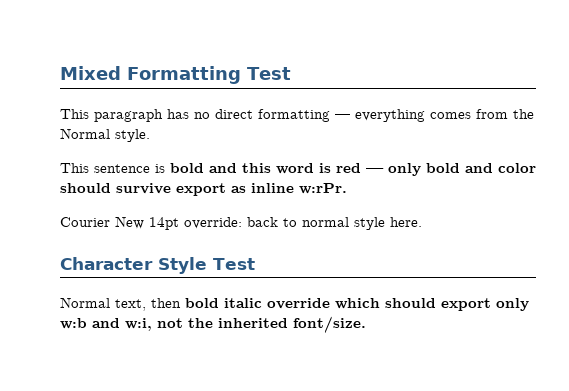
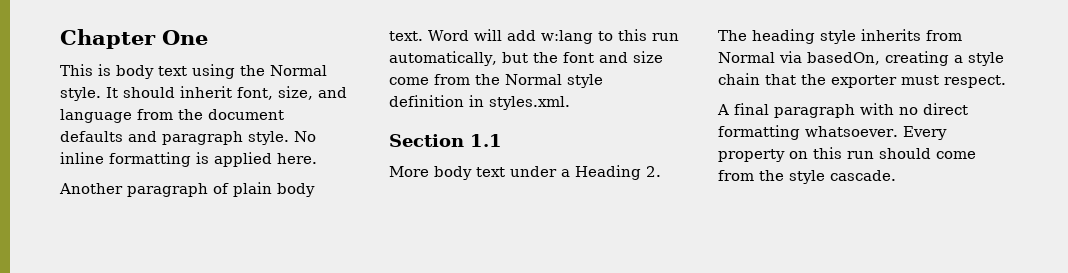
[60,66,291,84] [60,109,534,122] [60,128,150,142] [60,163,536,176] [60,183,347,196] [60,216,422,230] [60,257,255,274] [60,297,529,311] [60,316,366,333] Mixed Formatting Test // This paragraph has no direct formatting — everything comes from the Normal style. // This sentence is bold and this word is red — only bold and color should survive export as inline w:rPr. // Courier New 14pt override: back to normal style here. // Character Style Test // Normal text, then bold italic override which should export only w:b and w:i, not the inherited font/size. -> [60,29,208,49] [60,64,327,79] [60,86,347,101] [60,109,284,123] [60,131,316,145] [60,152,317,167] [59,182,315,197] [389,29,679,44] [389,51,663,66] [389,74,603,88] [389,95,570,110] [389,134,502,147] [389,165,661,180] [718,29,962,44] [718,51,1004,66] [718,73,1006,88] [717,103,968,118] [718,125,947,140] [718,147,976,162] [718,170,896,184] Chapter One // This is body text using the Normal style. It should inherit font, size, and language from the document defaults and paragraph style. No inline formatting is applied here. // Another paragraph of plain body text. Word will add w:lang to this run automatically, but the font and size come from the Normal style definition in styles.xml. // Section 1.1 // More body text under a Heading 2. The heading style inherits from Normal via basedOn, creating a style chain that the exporter must respect. // A final paragraph with no direct formatting whatsoever. Every property on this run should come from the style cascade.

